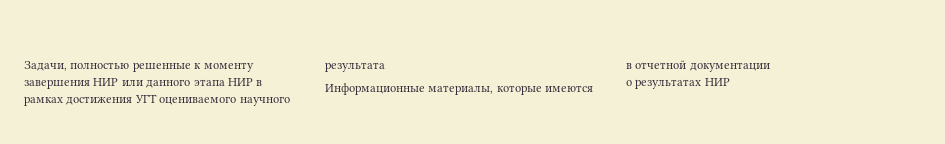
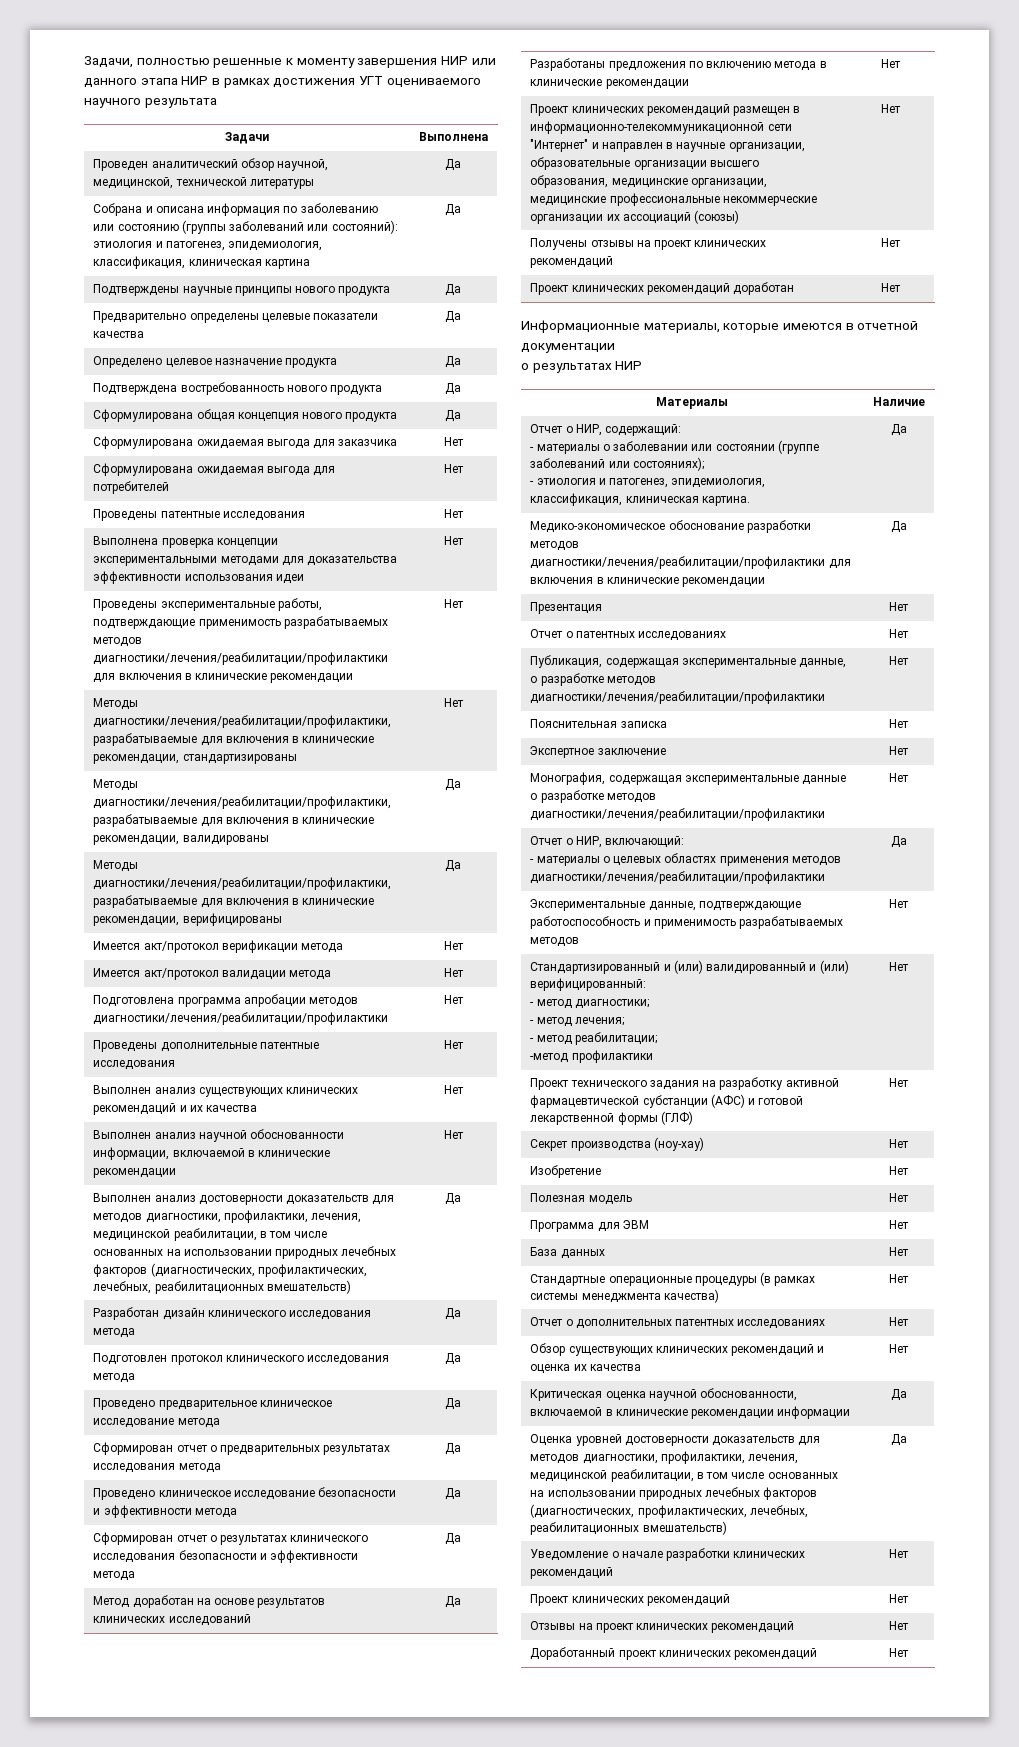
(385, 67) none -> [224,132,269,144] [418,132,488,141] [93,158,329,171] [93,177,314,189] [445,159,461,171] [93,203,378,216] [93,220,398,234] [93,241,323,251] [93,256,310,269] [445,204,461,216] [93,284,391,296] [445,284,461,296] [93,311,379,323] [93,331,145,338] [445,311,461,323] [93,356,338,368] [445,356,461,368] [93,382,383,395] [445,383,461,395] [93,409,398,422] [445,410,461,422] [93,436,398,449] [443,437,464,446] [93,463,336,476] [93,481,170,494] [443,464,464,473] [93,509,305,521] [443,509,464,518] [93,536,278,548] [93,556,398,566] [93,571,304,584] [443,536,464,545] [93,598,322,611] [93,616,388,629] [93,637,143,647] [93,652,389,665] [93,673,354,683] [443,599,464,608] [93,698,139,710] [93,715,392,728] [93,733,375,746] [93,754,297,764] [443,698,464,707] [93,779,139,791] [93,796,392,809] [93,814,375,827] [93,835,269,845] [445,779,461,791] [93,860,139,872] [93,877,392,890] [93,895,375,908] [93,913,282,926] [445,860,461,872] [93,940,344,953] [443,941,464,950] [93,968,332,980] [443,968,464,977] [93,994,359,1007] [93,1012,389,1025] [443,995,464,1004] [93,1040,319,1052] [93,1060,176,1070] [443,1040,464,1049] [93,1085,359,1097] [93,1103,258,1115] [443,1085,464,1094] [93,1129,345,1142] [93,1147,331,1160] [93,1168,177,1178] [443,1130,464,1139] [93,1193,395,1205] [93,1210,362,1223] [93,1228,328,1241] [93,1246,397,1259] [93,1263,367,1277] [93,1280,351,1294] [445,1193,461,1205] [93,1307,372,1320] [93,1328,136,1338] [445,1308,461,1320] [93,1353,390,1365] [93,1373,136,1383] [445,1353,461,1365] [93,1398,332,1410] [93,1418,220,1428] [445,1398,461,1410] [93,1442,391,1455] [93,1463,221,1473] [445,1443,461,1455] [93,1487,397,1500] [93,1505,237,1518] [445,1488,461,1500] [93,1532,369,1545] [93,1550,359,1563] [93,1571,136,1581] [445,1533,461,1545] [93,1595,326,1608] [93,1614,251,1626] [445,1596,461,1608] [530,58,827,71] [530,79,689,89] [880,59,901,68] [530,104,801,116] [530,121,792,134] [530,139,805,152] [530,157,759,170] [530,175,767,188] [530,193,817,206] [530,210,740,224] [880,104,901,113] [530,238,767,250] [530,256,614,268] [880,238,901,247] [530,282,795,295] [880,283,901,292] // Задачи | Выполнена // Проведен аналитический обзор научной, медицинской, технической литературы | Да // Собрана и описана информация по заболеванию или состоянию (группы заболеваний или состояний): этиология и патогенез, эпидемиология, классификация, клиническая картина | Да // Подтверждены научные принципы нового продукта | Да // Предварительно определены целевые показатели качества | Да // Определено целевое назначение продукта | Да // Подтверждена востребованность нового продукта | Да // Сформулирована общая концепция нового продукта | Да // Сформулирована ожидаемая выгода для заказчика | Нет // Сформулирована ожидаемая выгода для потребителей | Нет // Проведены патентные исследования | Нет // Выполнена проверка концепции экспериментальными методами для доказательства эффективности использования идеи | Нет // Проведены экспериментальные работы, подтверждающие применимость разрабатываемых методов диагностики/лечения/реабилитации/профилактики для включения в клинические рекомендации | Нет // Методы диагностики/лечения/реабилитации/профилактики, разрабатываемые для включения в клинические рекомендации, стандартизированы | Нет // Методы диагностики/лечения/реабилитации/профилактики, разрабатываемые для включения в клинические рекомендации, валидированы | Да // Методы диагностики/лечения/реабилитации/профилактики, разрабатываемые для включения в клинические рекомендации, верифицированы | Да // Имеется акт/протокол верификации метода | Нет // Имеется акт/протокол валидации метода | Нет // Подготовлена программа апробации методов диагностики/лечения/реабилитации/профилактики | Нет // Проведены дополнительные патентные исследования | Нет // Выполнен анализ существующих клинических рекомендаций и их качества | Нет // Выполнен анализ научной обоснованности информации, включаемой в клинические рекомендации | Нет // Выполнен анализ достоверности доказательств для методов диагностики, профилактики, лечения, медицинской реабилитации, в том числе основанных на использовании природных лечебных факторов (диагностических, профилактических, лечебных, реабилитационных вмешательств) | Да // Разработан дизайн клинического исследования метода | Да // Подготовлен протокол клинического исследования метода | Да // Проведено предварительное клиническое исследование метода | Да // Сформирован отчет о предварительных результатах исследования метода | Да // Проведено клиническое исследование безопасности и эффективности метода | Да // Сформирован отчет о результатах клинического исследования безопасности и эффективности метода | Да // Метод доработан на основе результатов клинических исследований | Да // Разработаны предложения по включению метода в клинические рекомендации | Нет // Проект клинических рекомендаций размещен в информационно-телекоммуникационной сети "Интернет" и направлен в научные организации, образовательные организации высшего образования, медицинские организации, медицинские профессиональные некоммерческие организации их ассоциаций (союзы) | Нет // Получены отзывы на проект клинических рекомендаций | Нет // Проект клинических рекомендаций доработан | Нет
(730, 82) none -> [656,397,728,409] [872,397,925,406] [530,424,682,436] [530,440,819,454] [530,457,704,471] [530,478,766,488] [530,493,750,506] [890,424,907,436] [530,520,811,533] [530,541,580,551] [530,556,851,569] [530,577,766,587] [890,521,907,533] [530,602,603,614] [889,602,909,611] [530,629,727,641] [889,629,909,638] [530,655,847,668] [530,673,656,686] [530,691,826,704] [889,656,909,665] [530,719,667,728] [889,719,909,728] [530,746,666,758] [889,746,909,755] [530,772,847,785] [530,790,656,803] [530,808,826,821] [889,773,909,782] [530,836,685,848] [530,853,841,866] [530,871,826,884] [890,836,907,848] [530,899,801,911] [530,916,844,929] [530,937,580,947] [889,899,909,908] [530,960,849,974] [530,978,647,991] [530,999,649,1009] [530,1017,624,1027] [530,1032,657,1045] [530,1050,653,1063] [889,962,909,971] [530,1077,839,1090] [530,1094,804,1108] [530,1111,693,1125] [889,1078,909,1087] [530,1137,704,1151] [889,1139,909,1148] [530,1165,602,1178] [889,1166,909,1175] [530,1193,632,1205] [889,1193,909,1202] [530,1220,649,1232] [889,1220,909,1229] [530,1247,605,1259] [889,1247,909,1256] [530,1272,816,1286] [530,1289,719,1303] [889,1274,909,1283] [530,1317,826,1329] [889,1317,909,1326] [530,1343,825,1356] [530,1364,641,1374] [889,1344,909,1353] [530,1388,798,1401] [530,1406,851,1419] [890,1389,907,1401] [530,1434,821,1446] [530,1451,799,1464] [530,1469,838,1482] [530,1487,818,1500] [530,1504,808,1518] [530,1521,727,1535] [890,1434,907,1446] [530,1548,806,1561] [530,1567,614,1579] [889,1549,909,1558] [530,1594,730,1606] [889,1594,909,1603] [530,1621,795,1633] [889,1621,909,1630] [530,1647,818,1660] [889,1648,909,1657] // Материалы | Наличие // Отчет о НИР, содержащий: // - материалы о заболевании или состоянии (группе заболеваний или состояниях); // - этиология и патогенез, эпидемиология, классификация, клиническая картина. | Да // Медико-экономическое обоснование разработки методов диагностики/лечения/реабилитации/профилактики для включения в клинические рекомендации | Да // Презентация | Нет // Отчет о патентных исследованиях | Нет // Публикация, содержащая экспериментальные данные, о разработке методов диагностики/лечения/реабилитации/профилактики | Нет // Пояснительная записка | Нет // Экспертное заключение | Нет // Монография, содержащая экспериментальные данные о разработке методов диагностики/лечения/реабилитации/профилактики | Нет // Отчет о НИР, включающий: // - материалы о целевых областях применения методов диагностики/лечения/реабилитации/профилактики | Да // Экспериментальные данные, подтверждающие работоспособность и применимость разрабатываемых методов | Нет // Стандартизированный и (или) валидированный и (или) верифицированный: // - метод диагностики; // - метод лечения; // - метод реабилитации; // -метод профилактики | Нет // Проект технического задания на разработку активной фармацевтической субстанции (АФС) и готовой лекарственной формы (ГЛФ) | Нет // Секрет производства (ноу-хау) | Нет // Изобретение | Нет // Полезная модель | Нет // Программа для ЭВМ | Нет // База данных | Нет // Стандартные операционные процедуры (в рамках системы менеджмента качества) | Нет // Отчет о дополнительных патентных исследованиях | Нет // Обзор существующих клинических рекомендаций и оценка их качества | Нет // Критическая оценка научной обоснованности, включаемой в клинические рекомендации информации | Да // Оценка уровней достоверности доказательств для методов диагностики, профилактики, лечения, медицинской реабилитации, в том числе основанных на использовании природных лечебных факторов (диагностических, профилактических, лечебных, реабилитационных вмешательств) | Да // Уведомление о начале разработки клинических рекомендаций | Нет // Проект клинических рекомендаций | Нет // Отзывы на проект клинических рекомендаций | Нет // Доработанный проект клинических рекомендаций | Нет

